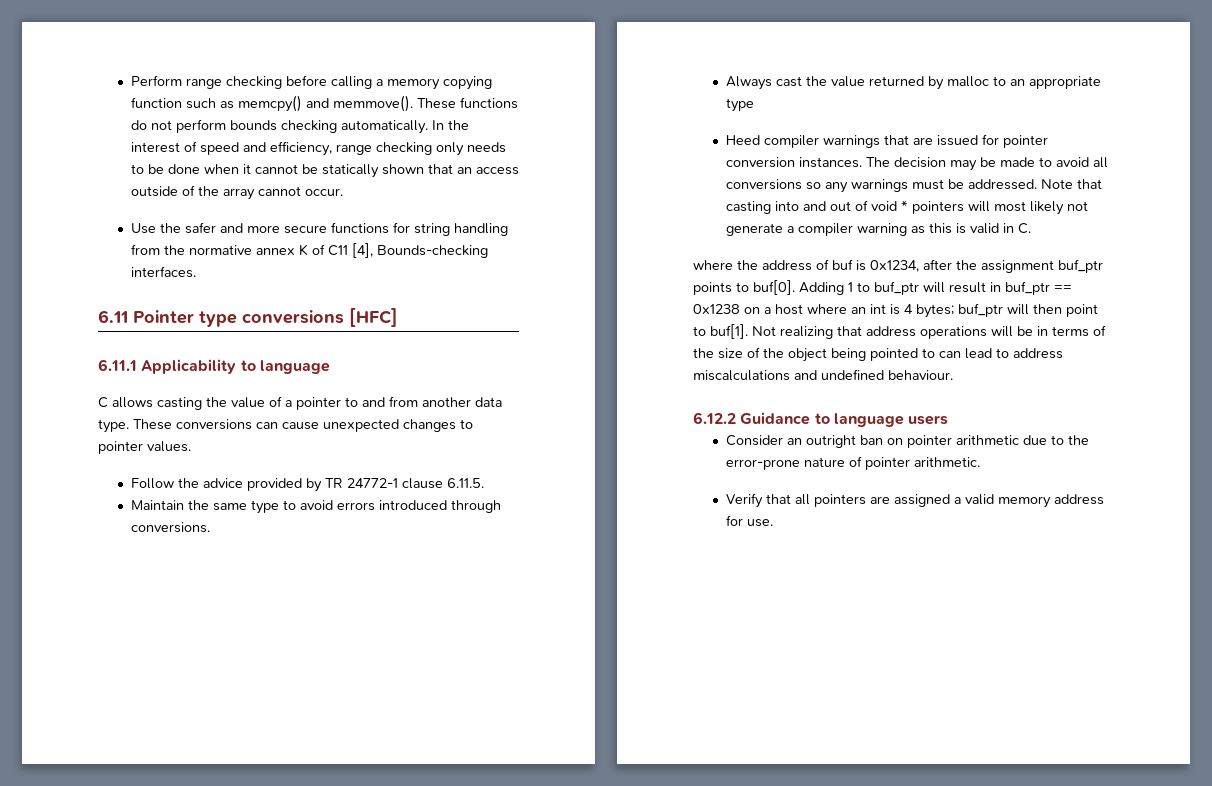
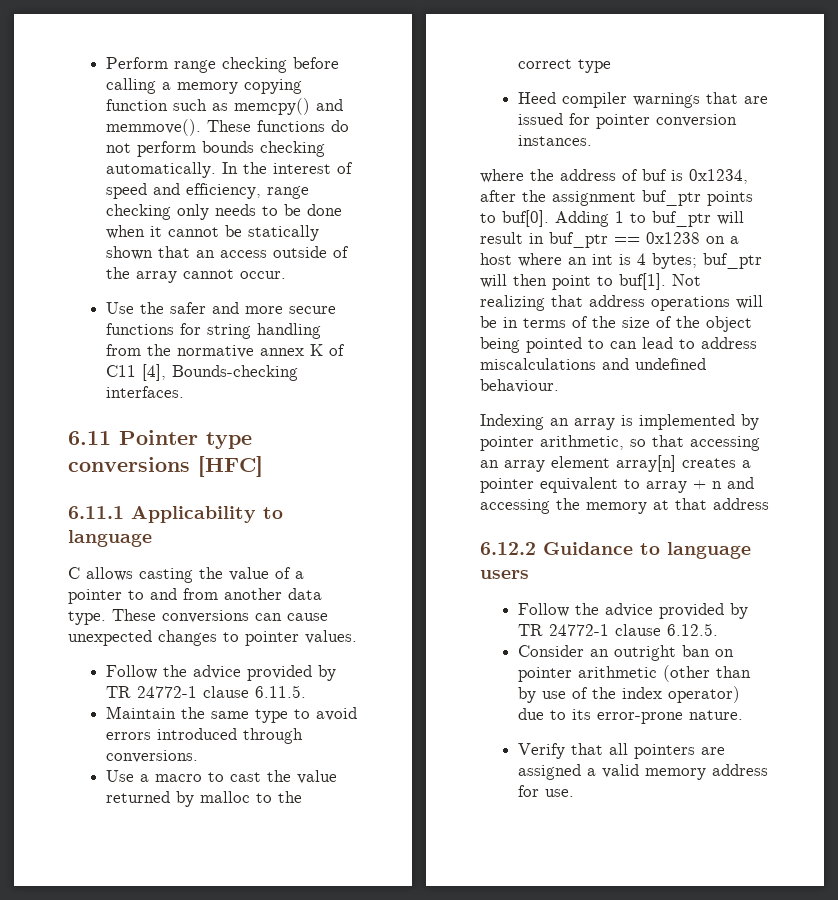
[725,76,772,90] Always -> [105,770,224,782] Use a macro to
[1009,76,1101,89] an appropriate -> [277,791,302,803] [517,59,572,69] the correct
[865,157,1108,171] [725,179,1102,193] [725,200,1088,215] [725,223,1031,236] The decision may be made to avoid all conversions so any warnings must be addressed. Note that casting into and out of void * pointers will most likely not generate a compiler warning as this is valid in C. -> (592, 140) none
(953, 375) none -> [480,414,759,430] [480,435,760,451] [480,455,751,472] [480,477,754,493] [480,498,769,514] // Indexing an array is implemented by pointer arithmetic, so that accessing an array element array[n] creates a pointer equivalent to array + n and accessing the memory at that address
(949, 420) none -> [517,603,748,619] [517,623,718,636] // Follow the advice provided by TR 24772-1 clause 6.12.5.
[1022,435,1089,445] [725,456,980,470] due to the error-prone nature of pointer arithmetic. -> [662,665,751,682] [517,686,740,703] [517,708,743,724] (other than by use of the index operator) due to its error-prone nature.

